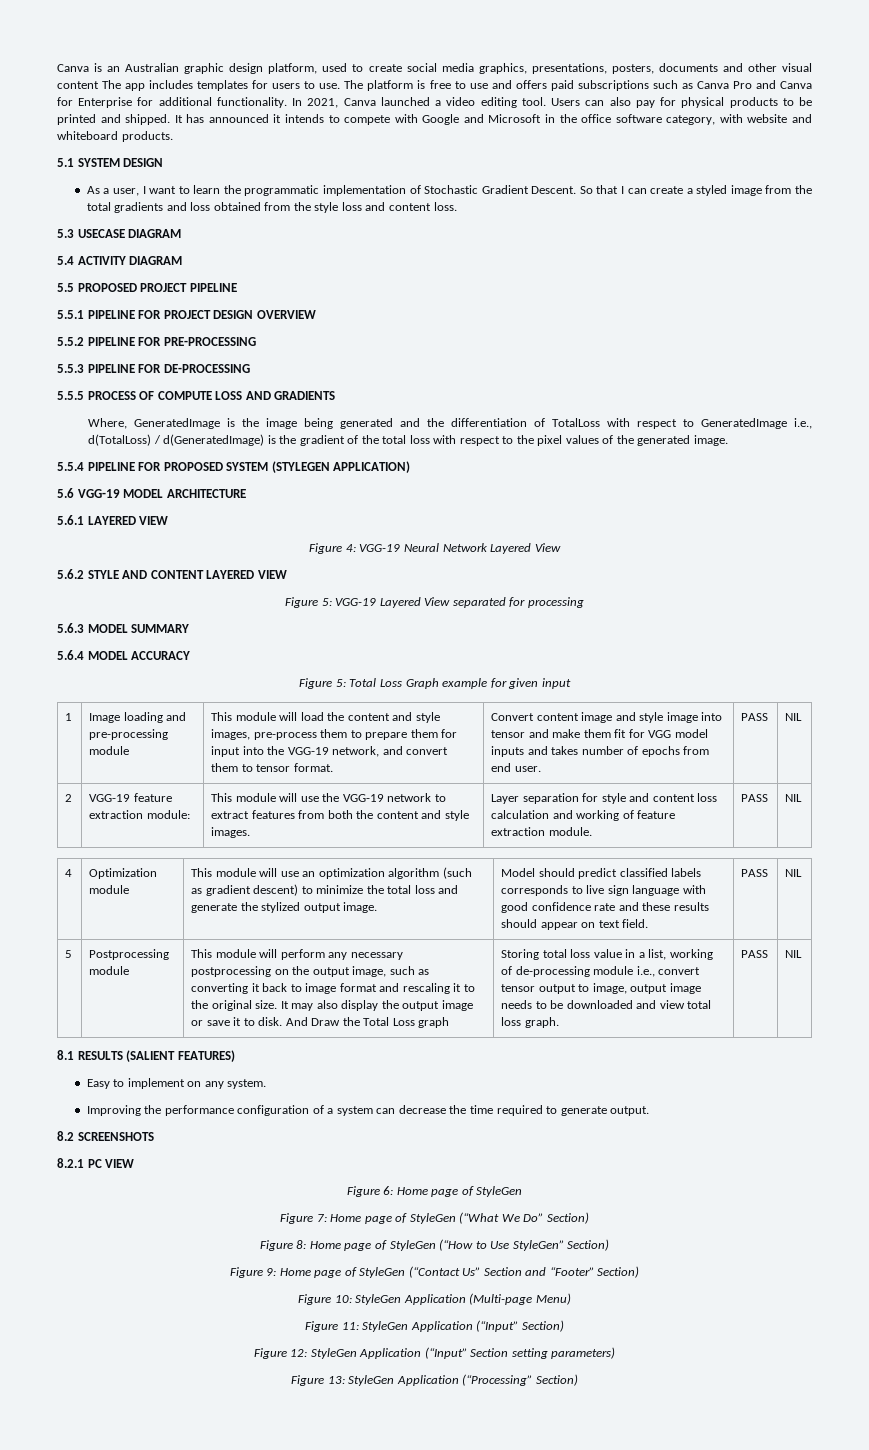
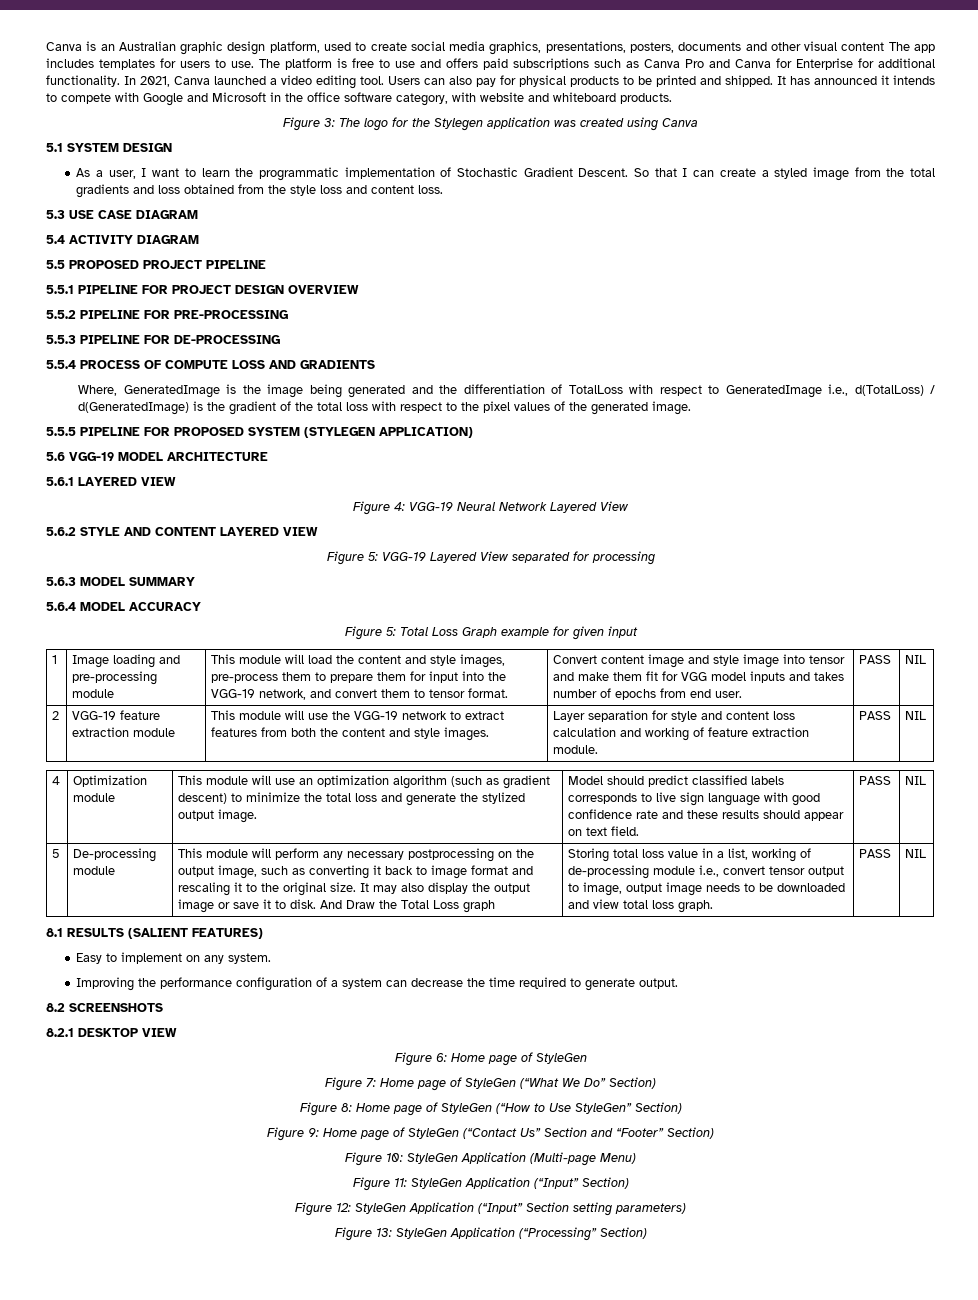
(173, 136) none -> [283,117,698,131] // Figure 3: The logo for the Stylegen application was created using Canva
[77,229,125,238] USECASE -> [69,210,132,219] USE CASE
[57,391,84,400] 5.5.5 -> [46,360,76,369] 5.5.4
[57,462,84,471] 5.5.4 -> [46,427,76,436] 5.5.5
[146,810,190,819] module: -> [133,728,176,737] module
[89,949,170,960] Postprocessing -> [73,848,157,862] De-processing
[87,1159,102,1168] PC -> [78,1028,138,1037] DESKTOP

